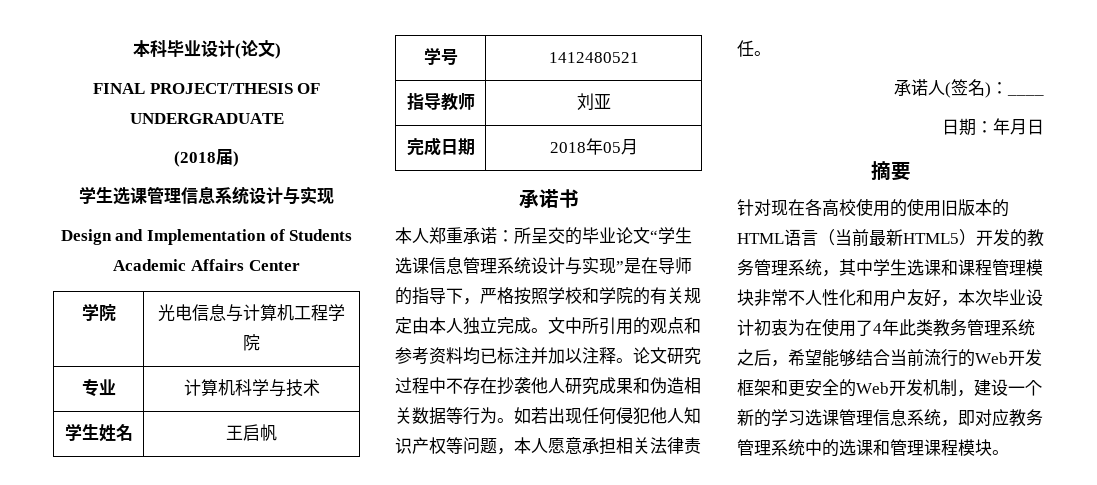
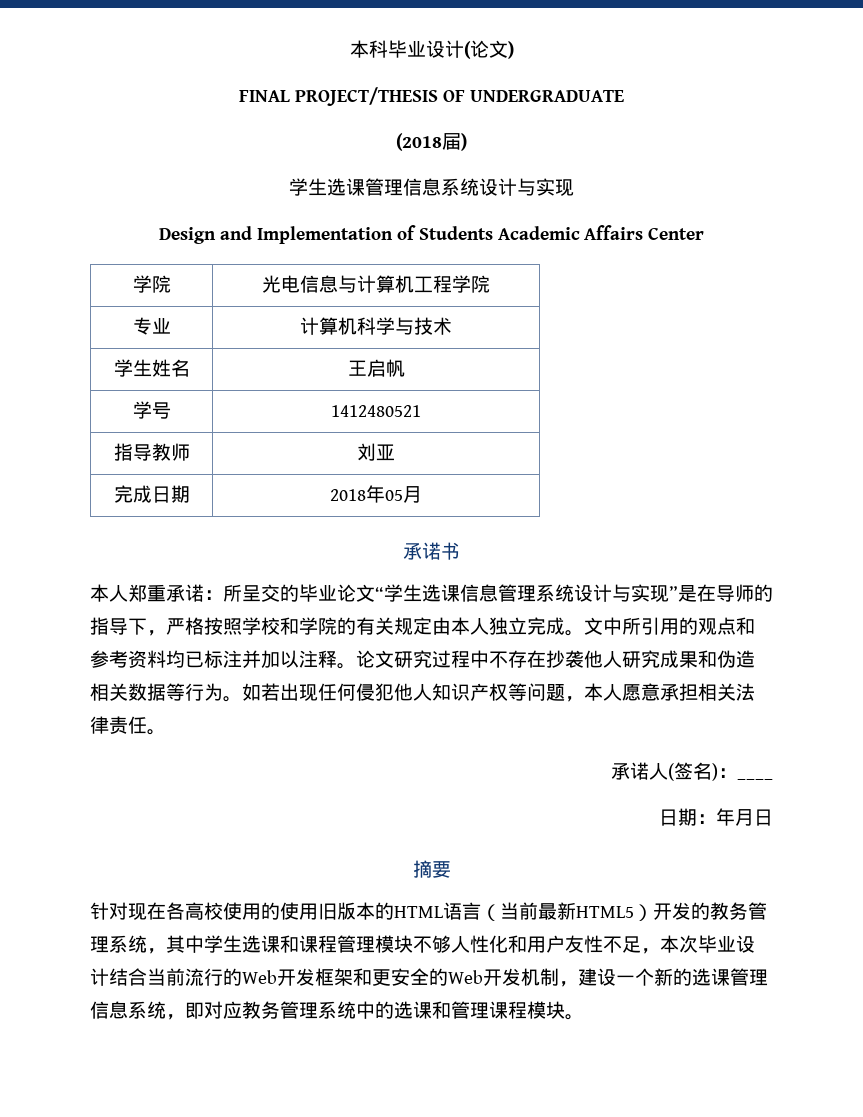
[754,289,805,306] 非常不 -> [413,935,451,953] 不够
[924,289,941,307] 好 -> [584,935,641,953] 性不足
[754,318,1035,337] [737,349,856,367] 初衷为在使用了4年此类教务管理系统之后，希望能够 -> (109, 977) none
[771,409,805,426] 学习 -> (692, 977) none

